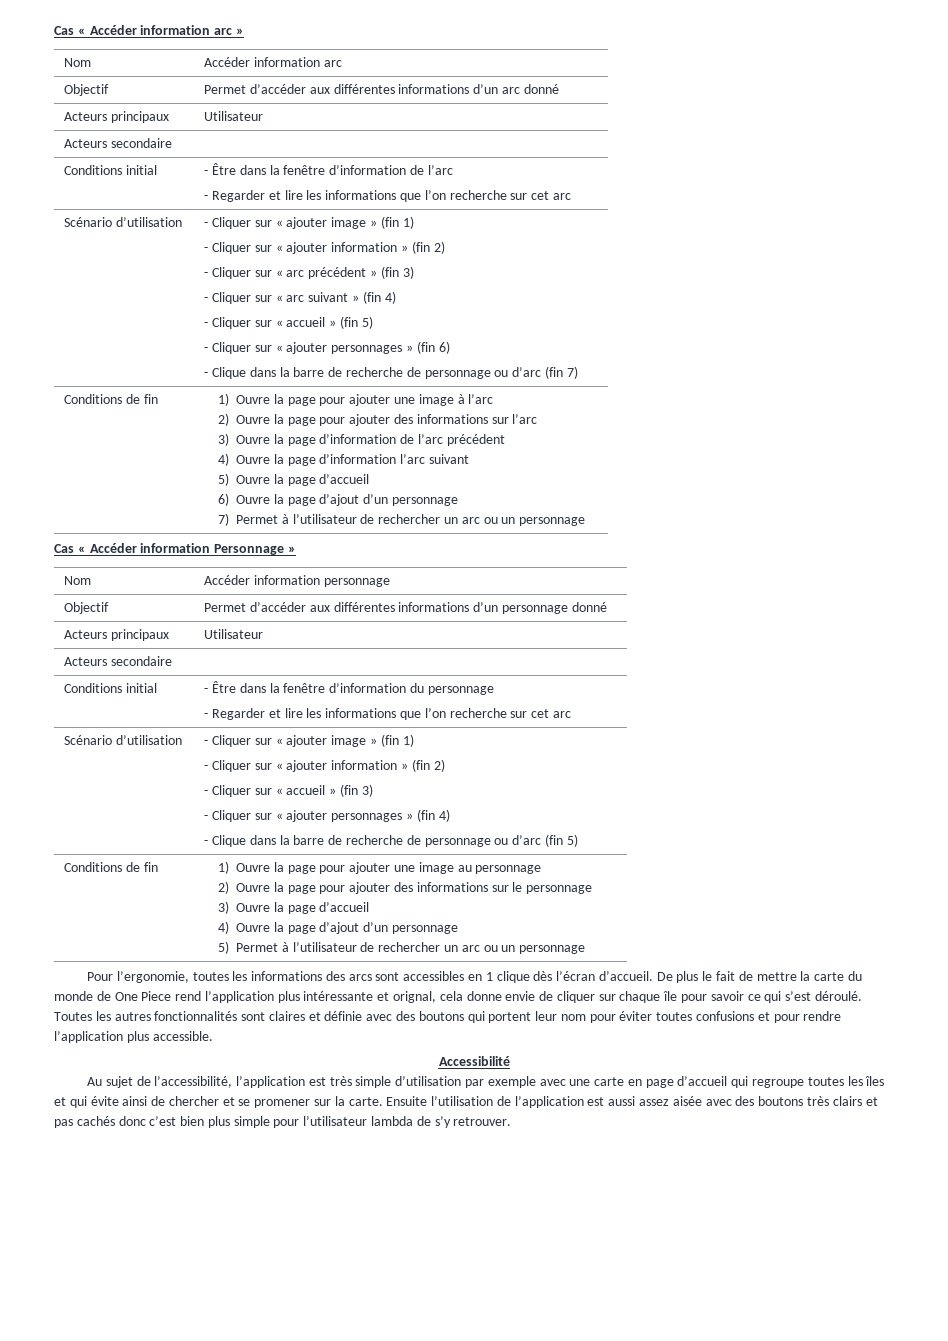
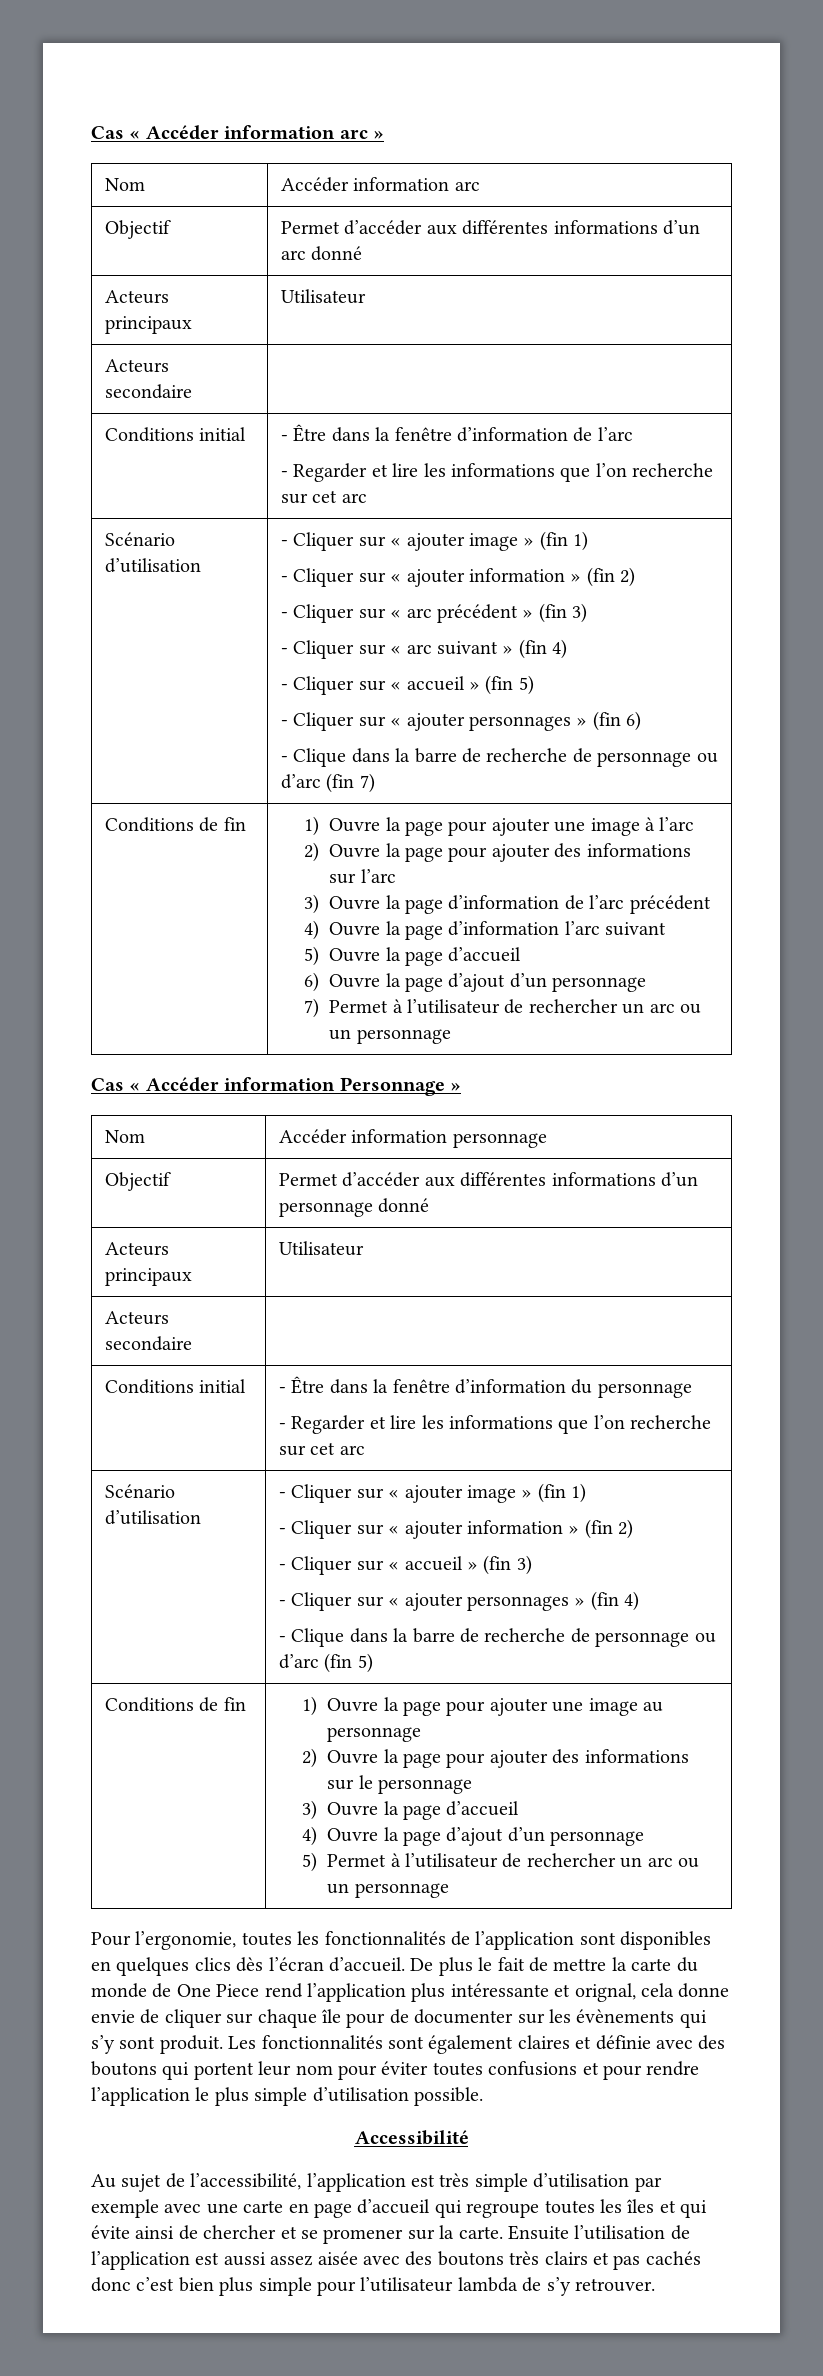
[251,971,530,983] informations des arcs sont accessibles en 1 clique -> [324,1931,712,1950] [91,1957,231,1976] fonctionnalités de l’application sont disponibles en quelques clics
[710,991,862,1003] [54,1011,151,1021] savoir ce qui s’est déroulé. Toutes les autres -> [389,2009,707,2028] [91,2035,257,2054] de documenter sur les évènements qui s’y sont produit. Les
(266, 1016) none -> [428,2035,514,2054] également
[126,1031,213,1043] plus accessible. -> [195,2087,483,2106] le plus simple d’utilisation possible.

